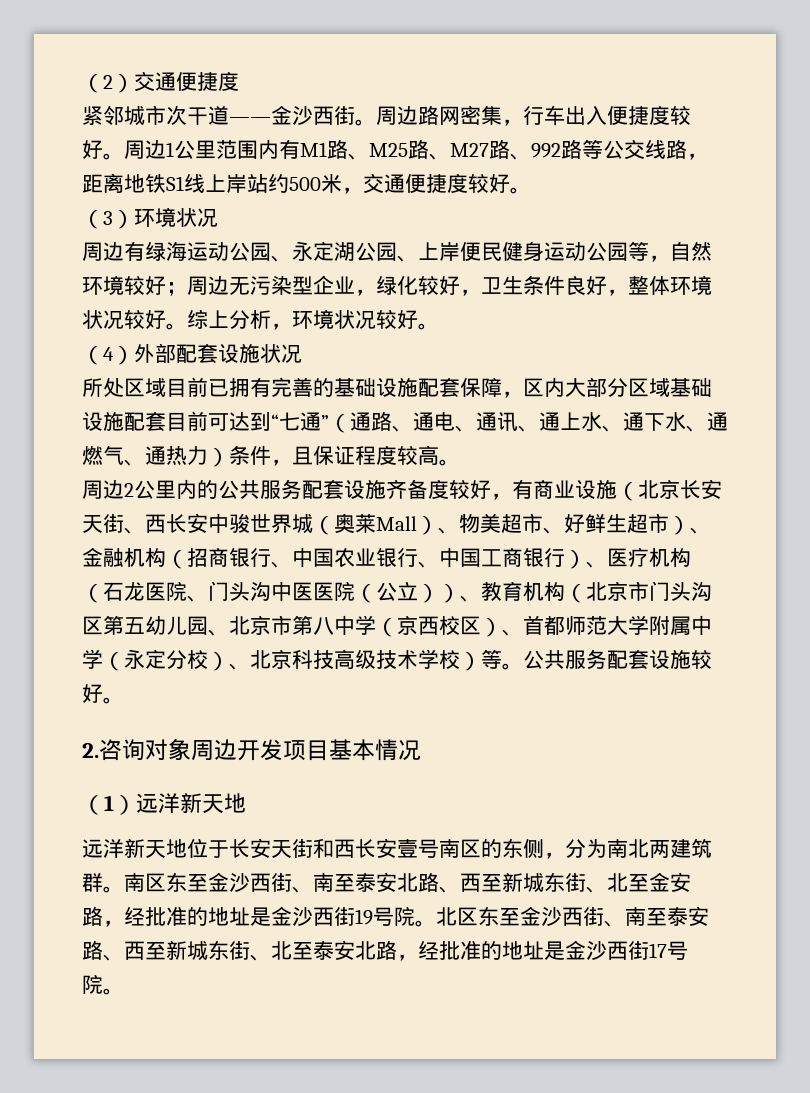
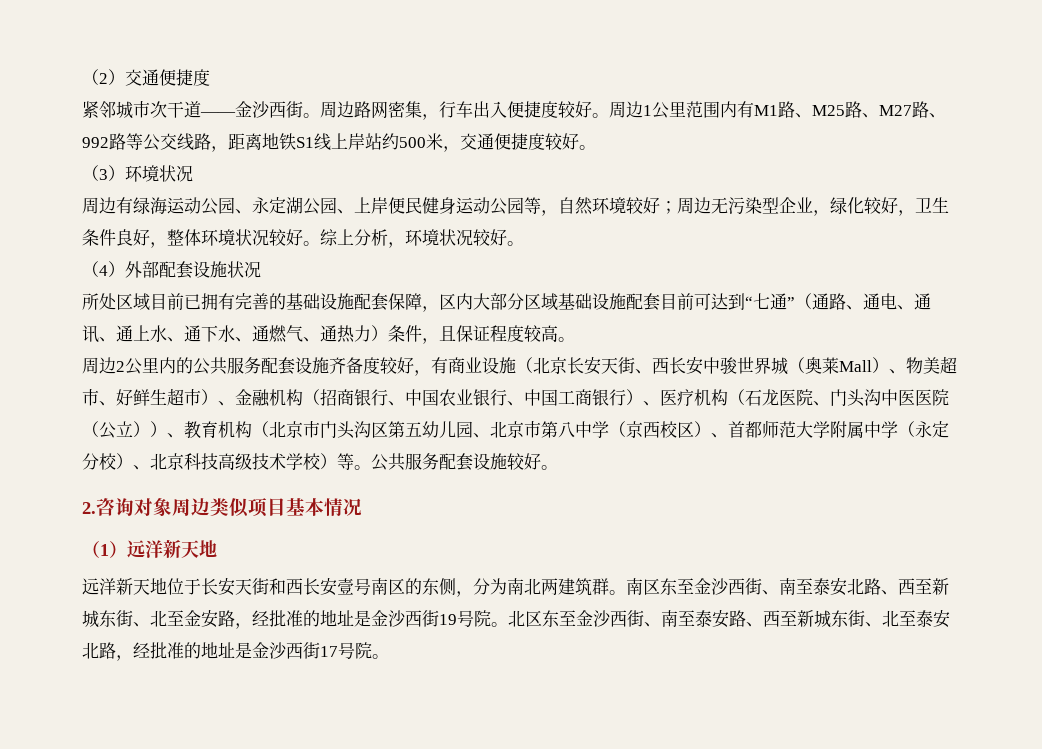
[237,739,283,761] 开发 -> [210,498,249,517] 类似

